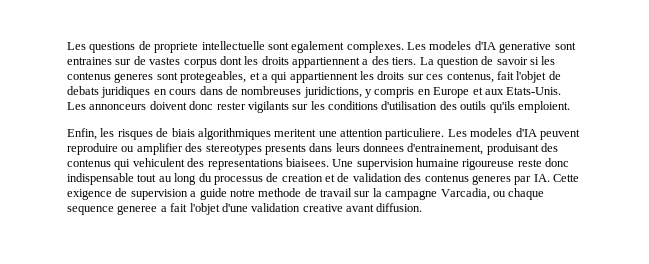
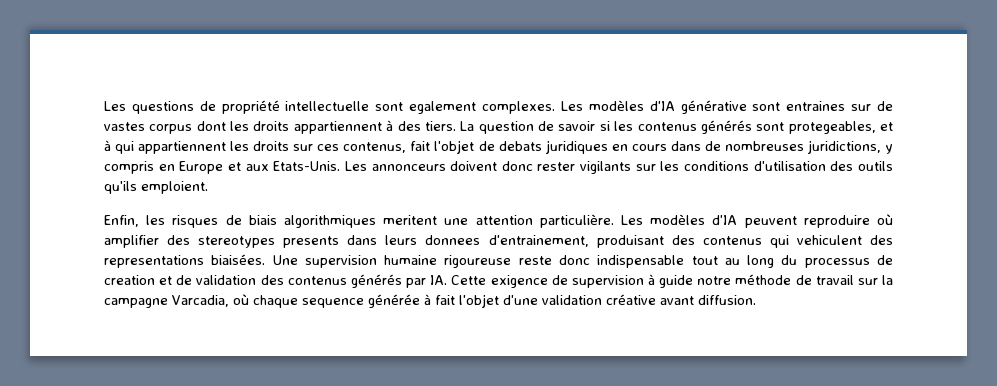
[154,42,199,53] propriete -> [221,100,280,114] propriété
[429,41,552,53] modeles d'IA generative -> [588,100,747,114] modèles d'IA générative
[362,59,369,65] a -> [386,120,394,131] à
[114,73,154,83] generes -> [700,120,752,134] générés
[261,74,268,80] a -> [104,140,111,151] à
[385,128,513,140] particuliere. Les modeles -> [539,214,706,228] particulière. Les modèles
[121,146,135,152] ou -> [877,214,894,225] où
[285,158,329,167] biaisees. -> [211,254,266,265] biaisées.
[471,175,511,185] generes -> [350,274,402,288] générés
[190,191,197,197] a -> [647,274,655,285] à
[258,188,302,197] methode -> [735,274,792,285] méthode
[492,191,506,197] ou -> [233,294,249,305] où
[117,205,167,215] generee a -> [368,294,431,308] générée à
[302,204,343,212] creative -> [606,294,656,305] créative

